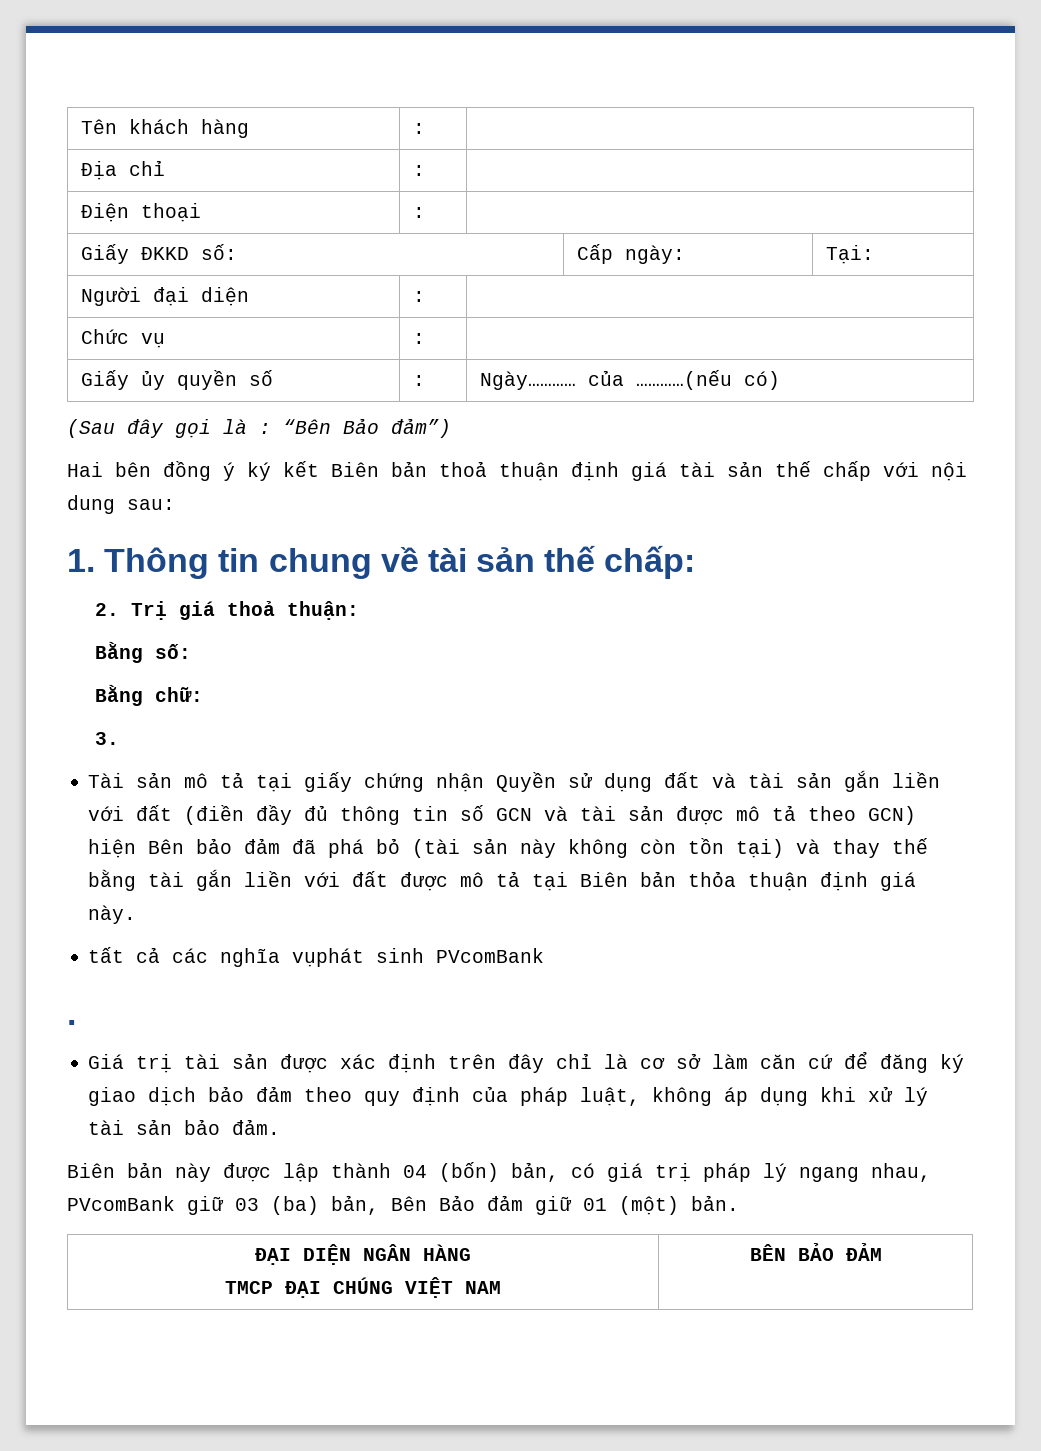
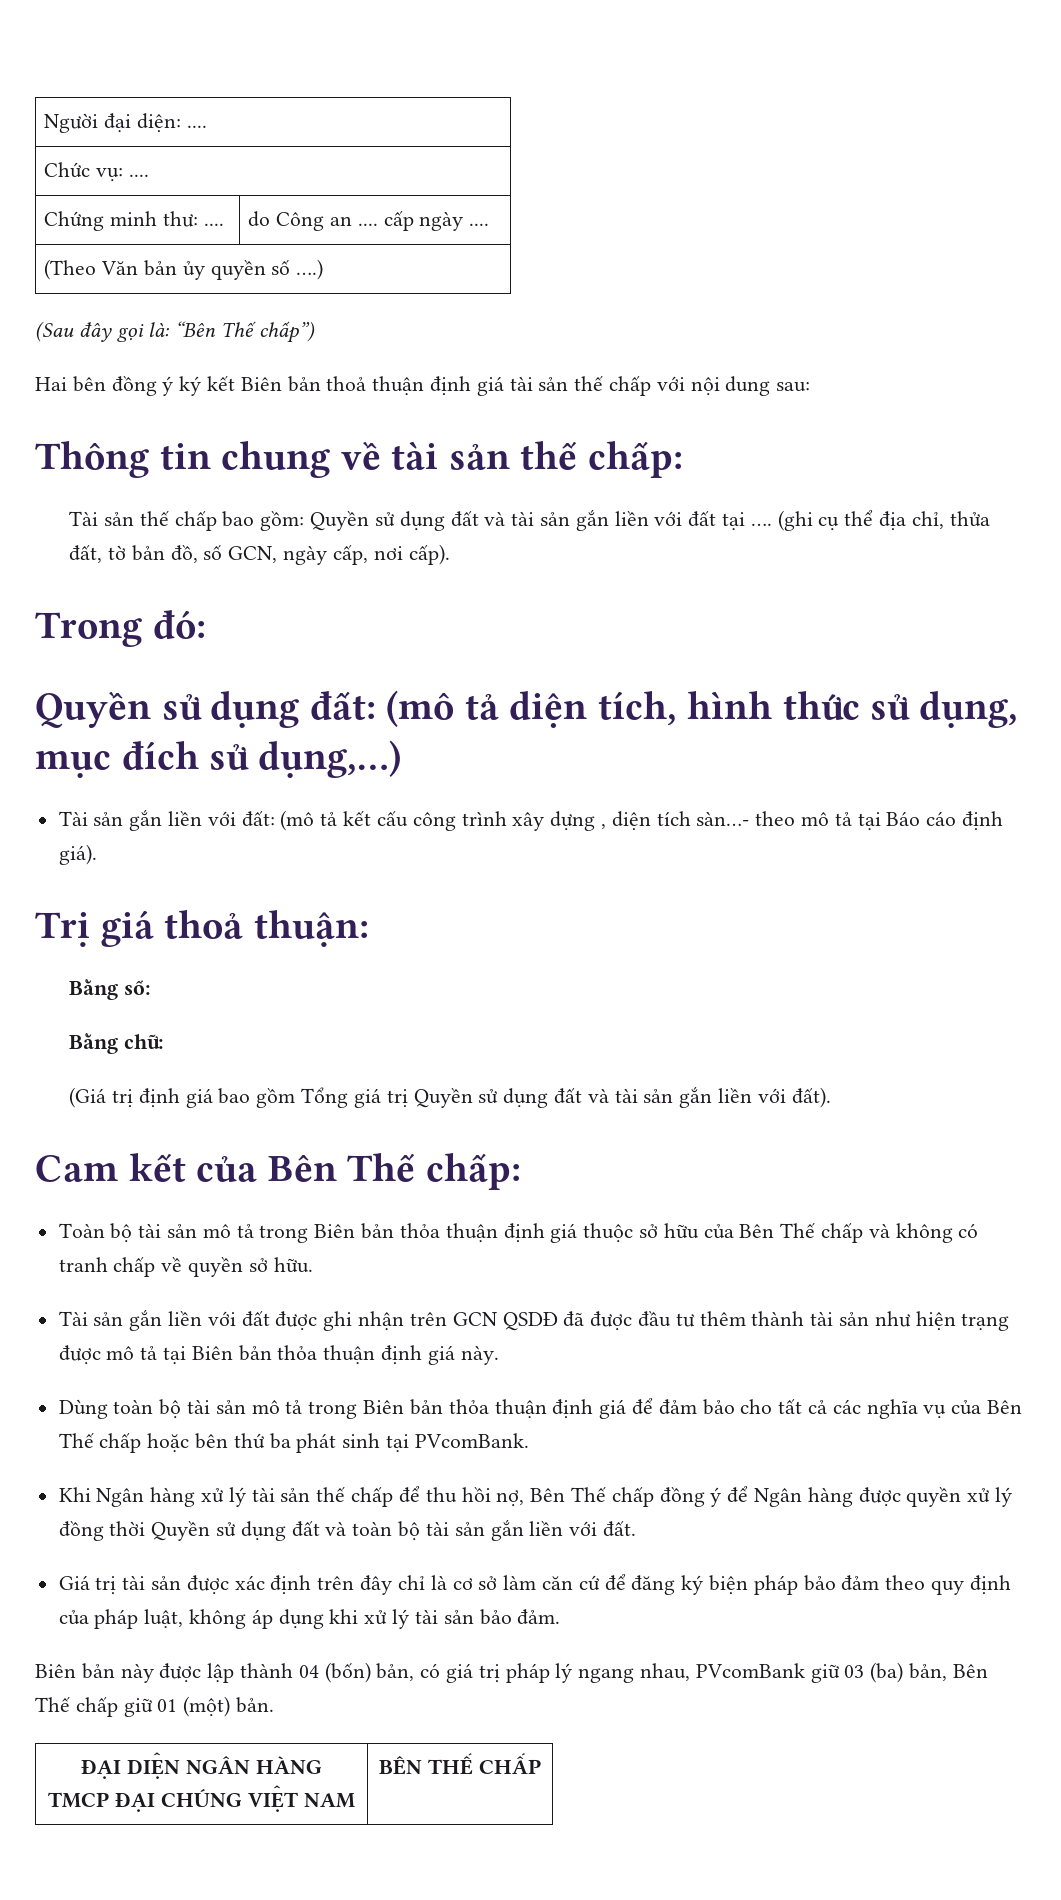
[81,119,250,138] [413,123,426,134] [81,160,166,180] [413,165,426,176] [81,203,202,222] [413,207,426,218] [81,244,238,264] [577,244,686,264] [826,245,875,264] [81,287,250,306] [413,291,426,302] [81,329,166,348] [413,333,426,344] [81,370,274,390] [413,375,426,386] [480,370,781,390] [67,418,451,438] Tên khách hàng | : | // Địa chỉ | : | // Điện thoại | : | // Giấy ĐKKD số: | Cấp ngày: | Tại: // Người đại diện | : | // Chức vụ | : | // Giấy ủy quyền số | : | Ngày………… của …………(nếu có) // (Sau đây gọi là : “Bên Bảo đảm”) -> [44,113,207,133] [44,162,150,182] [44,211,224,231] [248,211,490,231] [44,259,324,280] [35,321,315,343] Người đại diện: .... // Chức vụ: .... // Chứng minh thư: .... | do Công an .... cấp ngày .... // (Theo Văn bản ủy quyền số ….) // (Sau đây gọi là: “Bên Thế chấp”)
[67,549,95,572] 1. -> (811, 387) none
[95,603,120,616] 2. -> [69,509,990,531] [69,544,450,565] [35,610,206,647] [35,690,1018,728] [35,740,401,778] [58,809,1003,831] [58,844,97,865] Tài sản thế chấp bao gồm: Quyền sử dụng đất và tài sản gắn liền với đất tại …. (ghi cụ thể địa chỉ, thửa đất, tờ bản đồ, số GCN, ngày cấp, nơi cấp). // Trong đó: // Quyền sử dụng đất: (mô tả diện tích, hình thức sử dụng, mục đích sử dụng,…) // Tài sản gắn liền với đất: (mô tả kết cấu công trình xây dựng , diện tích sàn…- theo mô tả tại Báo cáo định giá). //
[95,732,120,745] [88,772,485,792] 3. // Tài sản mô tả tại giấy chứng nhận -> [69,1087,408,1108] (Giá trị định giá bao gồm Tổng giá trị
[136,805,917,825] [88,838,929,858] [88,869,185,891] đất (điền đầy đủ thông tin số GCN và tài sản được mô tả theo GCN) hiện Bên bảo đảm đã phá bỏ (tài sản này không còn tồn tại) và thay thế bằng tài -> [791,1087,831,1108] [35,1153,521,1190] [58,1223,979,1243] [58,1257,313,1277] [58,1311,124,1326] đất). // Cam kết của Bên Thế chấp: // Toàn bộ tài sản mô tả trong Biên bản thỏa thuận định giá thuộc sở hữu của Bên Thế chấp và không có tranh chấp về quyền sở hữu. // Tài sản
(449, 881) none -> [323,1311,1010,1331] [58,1345,101,1365] ghi nhận trên GCN QSDĐ đã được đầu tư thêm thành tài sản như hiện trạng được
[88,947,545,967] [67,1020,76,1025] tất cả các nghĩa vụphát sinh PVcomBank // . -> [58,1398,1022,1419] [58,1433,529,1453] [58,1486,1012,1507] [58,1519,636,1541] Dùng toàn bộ tài sản mô tả trong Biên bản thỏa thuận định giá để đảm bảo cho tất cả các nghĩa vụ của Bên Thế chấp hoặc bên thứ ba phát sinh tại PVcomBank. // Khi Ngân hàng xử lý tài sản thế chấp để thu hồi nợ, Bên Thế chấp đồng ý để Ngân hàng được quyền xử lý đồng thời Quyền sử dụng đất và toàn bộ tài sản gắn liền với đất.
[88,1087,197,1106] giao dịch -> [708,1575,798,1595] biện pháp
[439,1195,523,1211] Bảo đảm -> [35,1697,118,1717] Thế chấp
[797,1243,882,1261] BẢO ĐẢM -> [428,1753,541,1775] THẾ CHẤP

